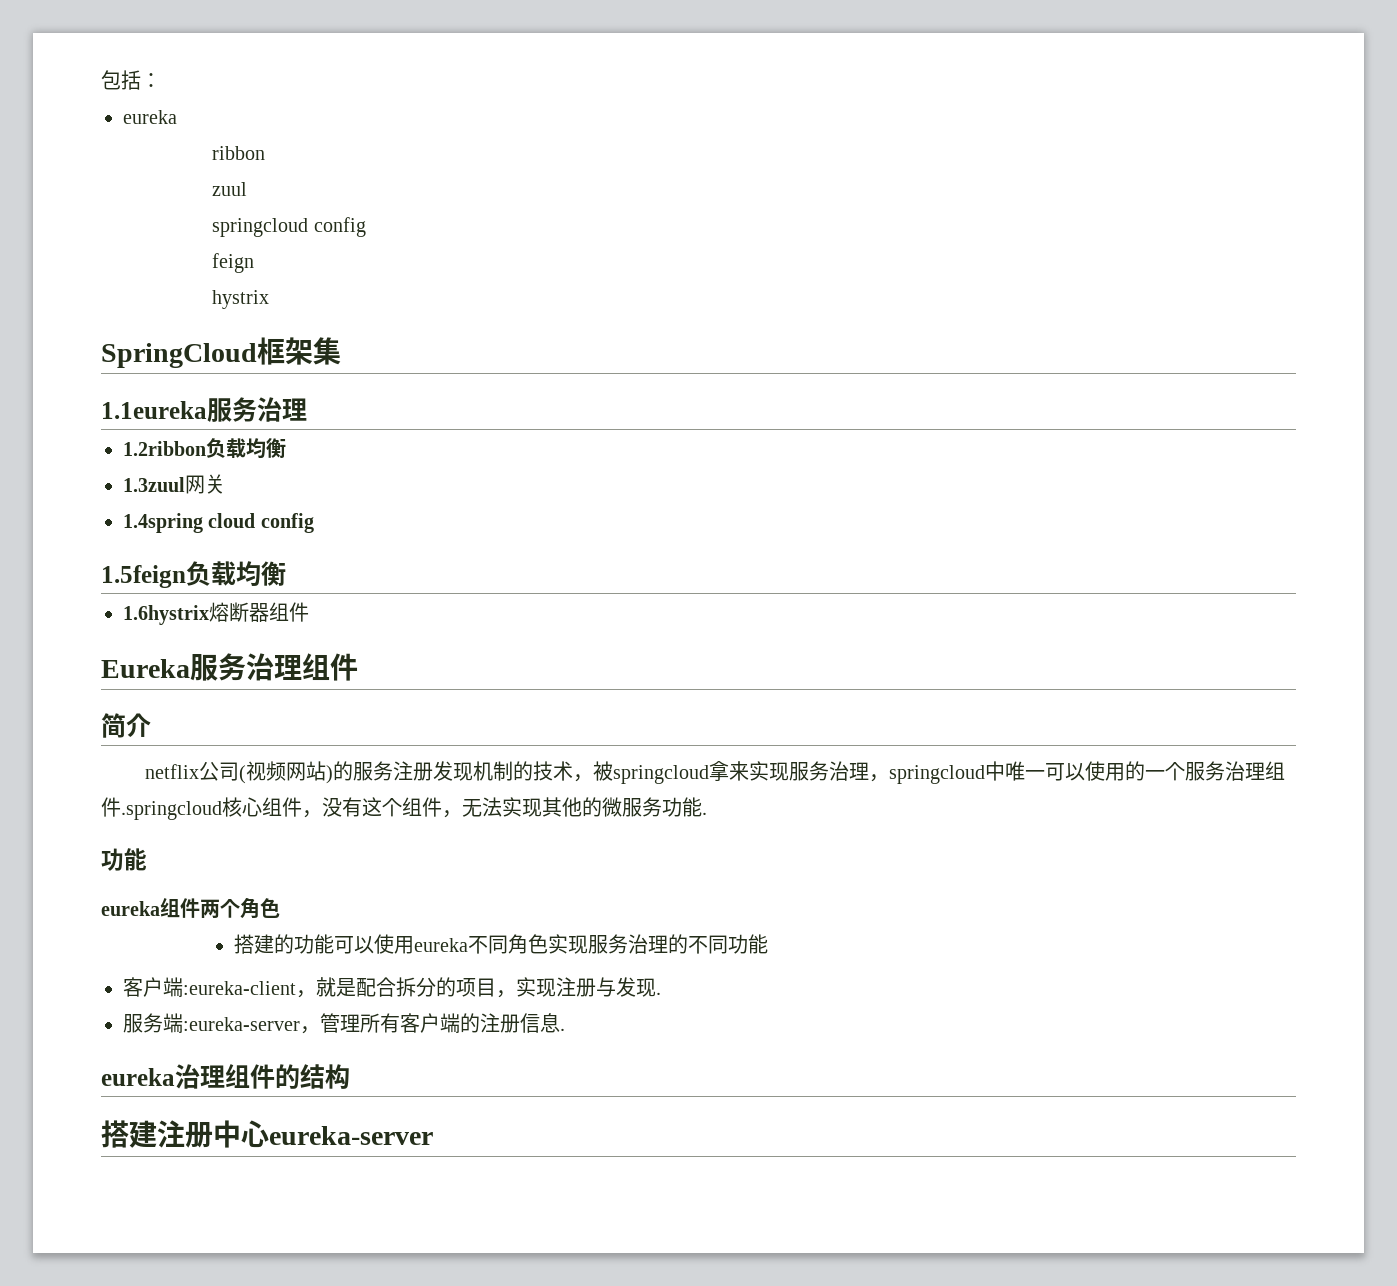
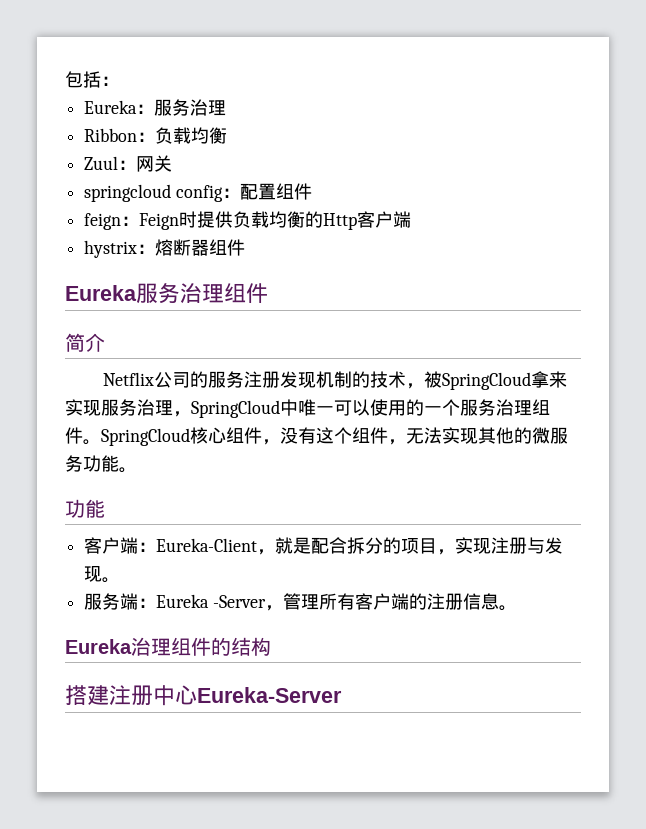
[123,110,177,124] [212,146,266,160] [212,182,248,196] [212,217,366,237] [212,253,255,273] [212,290,270,309] [101,337,341,368] [101,401,207,419] eureka // ribbon // zuul // springcloud config // feign // hystrix // SpringCloud框架集 // 1.1eureka -> [84,100,155,114] Eureka：
[123,438,286,459] [123,477,185,492] 1.2ribbon负载均衡 // 1.3zuul -> [84,127,228,144] [84,156,137,170] Ribbon：负载均衡 // Zuul：
[123,513,314,533] [101,561,286,588] [123,605,209,625] 1.4spring cloud config // 1.5feign负载均衡 // 1.6hystrix -> [84,183,312,202] [84,211,412,230] [84,240,156,258] springcloud config：配置组件 // feign：Feign时提供负载均衡的Http客户端 // hystrix：
[145,761,334,784] netflix公司(视频网站) -> [103,372,191,388] Netflix公司
[613,765,710,784] springcloud -> [442,372,532,390] SpringCloud
[889,765,986,784] springcloud -> [191,400,280,418] SpringCloud
[121,801,222,820] .springcloud -> [83,428,190,446] 。SpringCloud
[702,812,707,815] [101,848,147,871] [101,897,280,919] [234,934,769,954] [123,977,296,997] . // 功能 // eureka组件两个角色 // 搭建的功能可以使用eureka不同角色实现服务治理的不同功能 // 客户端:eureka-client -> [119,467,137,473] [65,499,105,518] [84,537,258,554] 。 // 功能 // 客户端：Eureka-Client
[656,992,661,995] . -> [102,577,121,583] 。
[183,1017,300,1031] :eureka-server -> [138,594,266,608] ：Eureka -Server
[560,1028,565,1031] [101,1068,175,1086] . // eureka -> [498,605,517,611] [65,639,132,654] 。 // Eureka
[269,1126,433,1145] eureka-server -> [197,687,342,703] Eureka-Server

